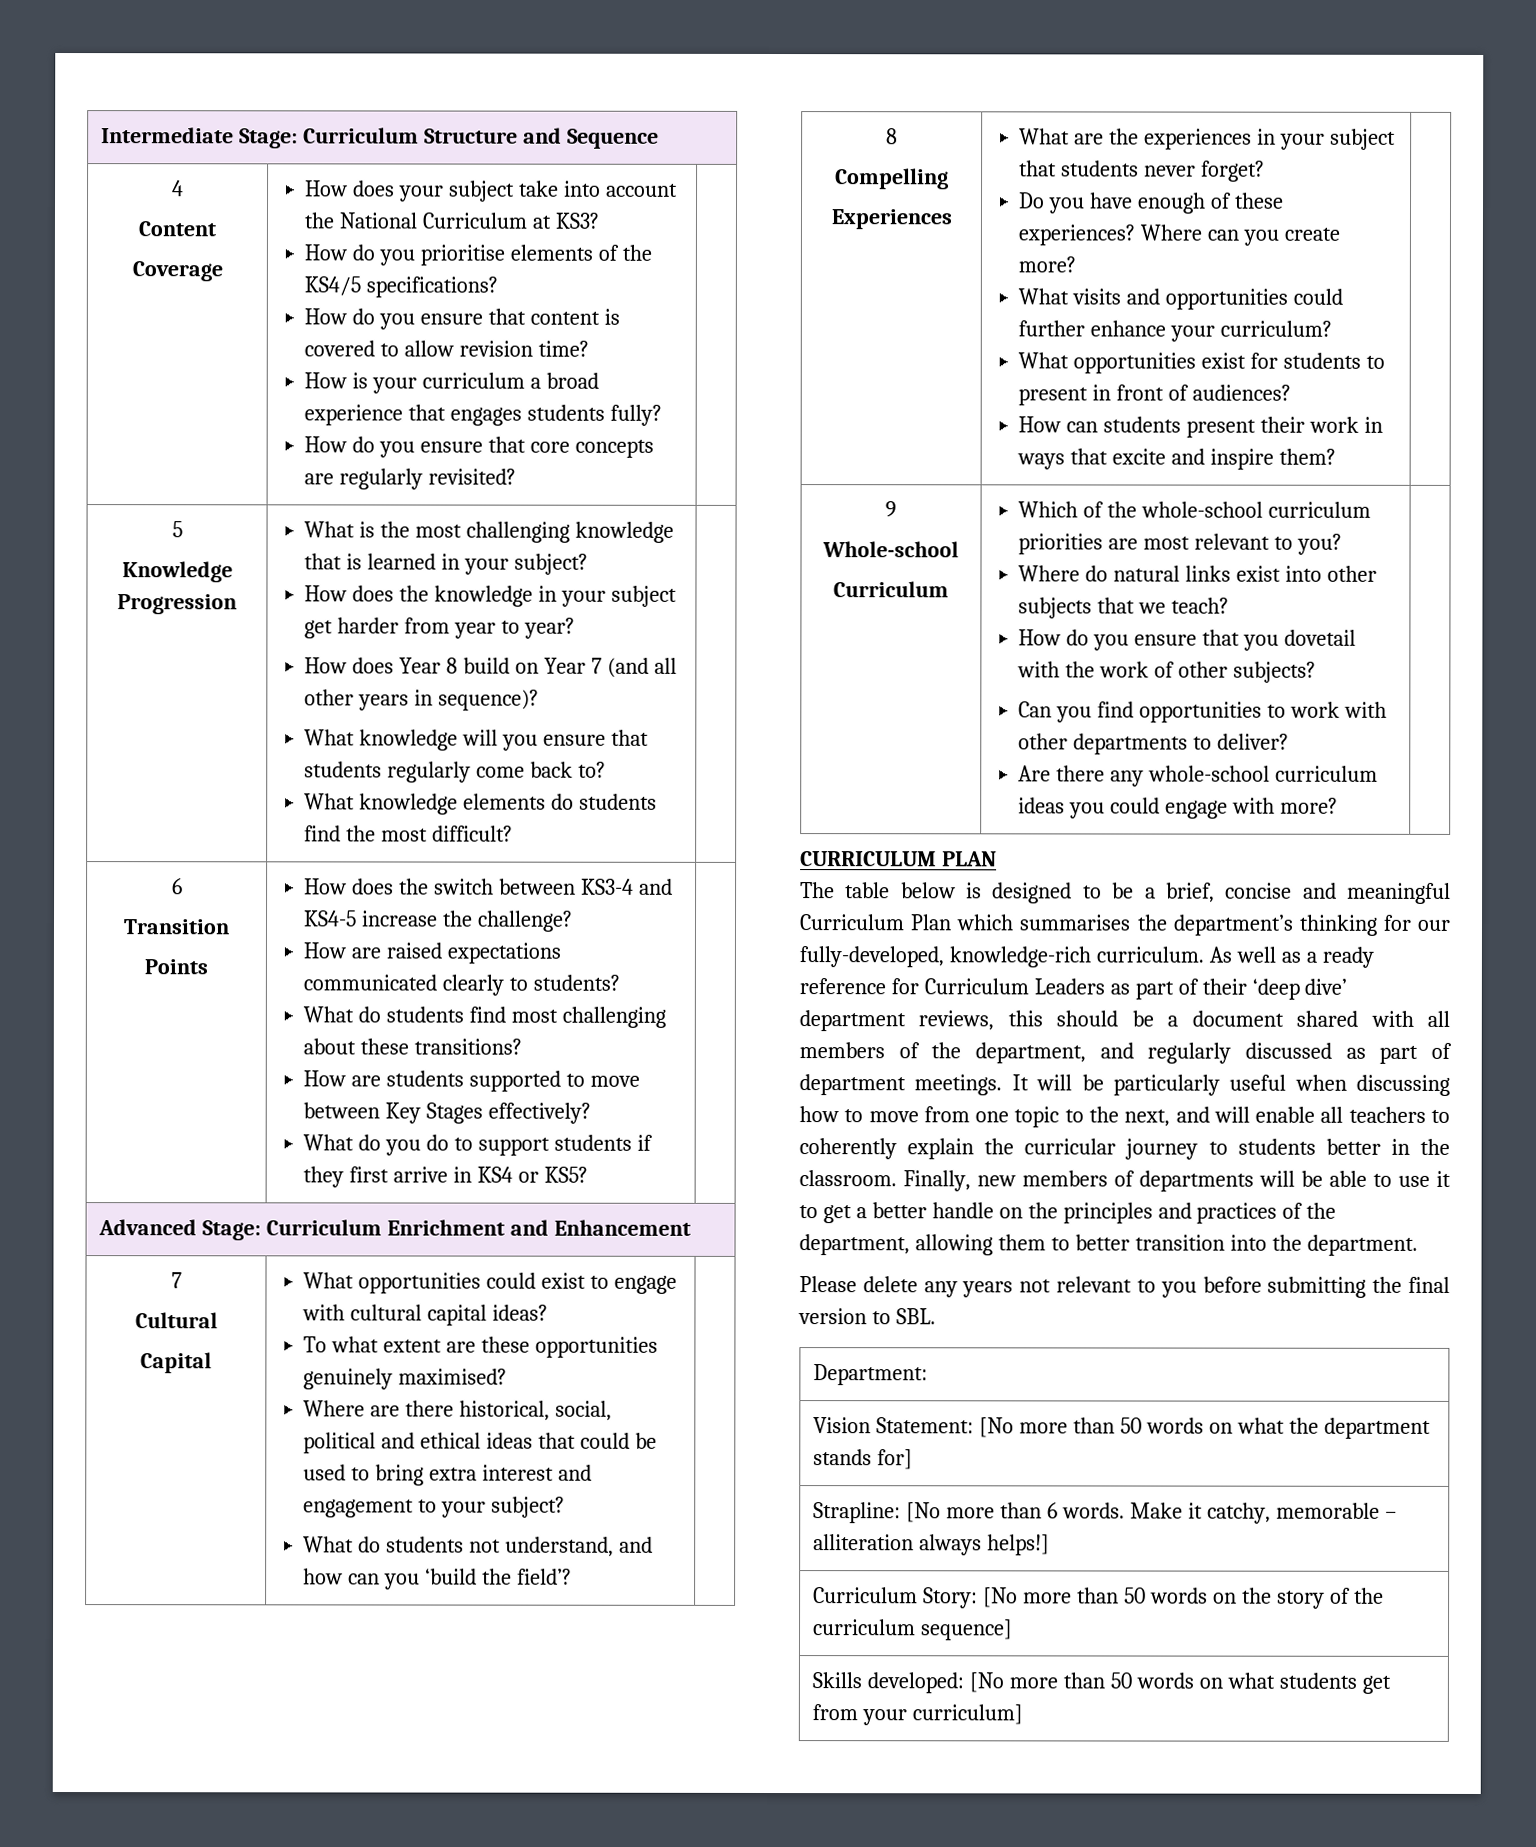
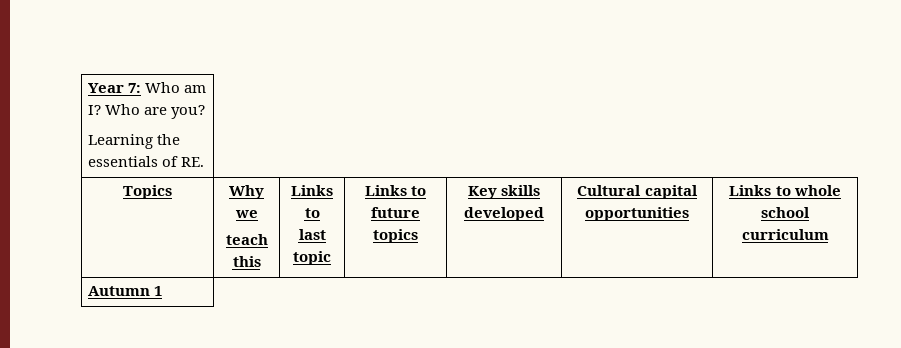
[101,127,659,149] [172,180,184,197] [138,221,216,237] [131,261,223,282] [305,180,679,202] [304,212,600,229] [304,244,653,266] [304,276,499,298] [304,308,621,330] [304,340,590,357] [304,372,600,394] [304,404,663,426] [304,436,655,458] [304,468,517,490] [171,521,183,538] [121,561,233,583] [117,594,237,615] [304,521,675,543] [304,553,589,575] [304,585,678,607] [304,617,576,639] [304,657,677,678] [304,689,540,711] [304,729,650,751] [304,761,607,783] [304,793,658,815] [304,825,514,842] [171,878,183,895] [123,919,230,935] [144,959,208,975] [304,878,674,895] [303,910,574,932] [303,942,562,964] [303,974,621,996] [303,1006,667,1028] [303,1038,523,1055] [303,1070,641,1092] [303,1102,592,1124] [303,1134,654,1156] [303,1166,589,1188] [98,1219,691,1241] [170,1272,182,1289] [134,1312,218,1329] [140,1352,212,1374] [303,1272,678,1294] [302,1304,549,1326] [303,1336,659,1358] [303,1368,508,1390] [303,1400,613,1421] [303,1432,658,1454] [303,1464,593,1486] [303,1496,566,1518] [303,1536,654,1557] [303,1568,573,1590] [886,128,898,145] [835,168,949,190] [830,209,952,230] [1019,128,1397,150] [1019,160,1266,182] [1018,192,1285,214] [1018,224,1341,246] [1018,256,1077,273] [1018,288,1344,310] [1018,320,1333,342] [1018,352,1386,374] [1018,384,1292,406] [1018,416,1384,438] [1017,448,1337,470] [885,501,897,518] [822,541,959,558] [833,581,949,598] [1018,501,1372,518] [1018,533,1343,555] [1018,565,1378,582] [1018,597,1230,619] [1018,629,1357,651] [1017,661,1317,683] [1018,701,1388,723] [1018,733,1290,755] [1018,765,1379,787] [1018,797,1339,819] [800,851,997,867] [800,882,1451,904] [799,914,1451,936] [799,946,1374,968] [799,978,1348,1000] [799,1010,1450,1032] [799,1042,1452,1064] [799,1074,1450,1096] [799,1106,1450,1128] [799,1138,1450,1160] [799,1170,1451,1192] [799,1202,1337,1224] [799,1234,1418,1256] [799,1276,1450,1298] [798,1308,936,1325] [813,1364,929,1386] [813,1417,1431,1439] [813,1449,914,1470] [813,1502,1397,1524] [813,1534,1051,1556] [813,1587,1384,1609] [813,1619,1014,1641] [812,1672,1391,1694] [812,1704,1024,1726] Intermediate Stage: Curriculum Structure and Sequence // 4 // Content // Coverage | How does your subject take into account the National Curriculum at KS3? // How do you prioritise elements of the KS4/5 specifications? // How do you ensure that content is covered to allow revision time? // How is your curriculum a broad experience that engages students fully? // How do you ensure that core concepts are regularly revisited? | // 5 // Knowledge Progression | What is the most challenging knowledge that is learned in your subject? // How does the knowledge in your subject get harder from year to year? // How does Year 8 build on Year 7 (and all other years in sequence)? // What knowledge will you ensure that students regularly come back to? // What knowledge elements do students find the most difficult? | // 6 // Transition // Points | How does the switch between KS3-4 and KS4-5 increase the challenge? // How are raised expectations communicated clearly to students? // What do students find most challenging about these transitions? // How are students supported to move between Key Stages effectively? // What do you do to support students if they first arrive in KS4 or KS5? | // Advanced Stage: Curriculum Enrichment and Enhancement // 7 // Cultural // Capital | What opportunities could exist to engage with cultural capital ideas? // To what extent are these opportunities genuinely maximised? // Where are there historical, social, political and ethical ideas that could be used to bring extra interest and engagement to your subject? // What do students not understand, and how can you ‘build the field’? | // 8 // Compelling // Experiences | What are the experiences in your subject that students never forget? // Do you have enough of these experiences? Where can you create more? // What visits and opportunities could further enhance your curriculum? // What opportunities exist for students to present in front of audiences? // How can students present their work in ways that excite and inspire them? | // 9 // Whole-school // Curriculum | Which of the whole-school curriculum priorities are most relevant to you? // Where do natural links exist into other subjects that we teach? // How do you ensure that you dovetail with the work of other subjects? // Can you find opportunities to work with other departments to deliver? // Are there any whole-school curriculum ideas you could engage with more? | // CURRICULUM PLAN // The table below is designed to be a brief, concise and meaningful Curriculum Plan which summarises the department’s thinking for our fully-developed, knowledge-rich curriculum. As well as a ready reference for Curriculum Leaders as part of their ‘deep dive’ department reviews, this should be a document shared with all members of the department, and regularly discussed as part of department meetings. It will be particularly useful when discussing how to move from one topic to the next, and will enable all teachers to coherently explain the curricular journey to students better in the classroom. Finally, new members of departments will be able to use it to get a better handle on the principles and practices of the department, allowing them to better transition into the department. // Please delete any years not relevant to you before submitting the final version to SBL. // Department: // Vision Statement: [No more than 50 words on what the department stands for] // Strapline: [No more than 6 words. Make it catchy, memorable – alliteration always helps!] // Curriculum Story: [No more than 50 words on the story of the curriculum sequence] // Skills developed: [No more than 50 words on what students get from your curriculum] -> [88,82,207,93] [88,104,206,119] [88,134,181,149] [88,156,205,167] [123,185,172,199] [229,185,264,199] [234,210,258,218] [225,234,268,245] [232,256,261,267] [291,185,333,196] [304,208,320,218] [298,229,326,240] [293,251,331,265] [364,185,427,196] [371,207,420,218] [373,229,418,243] [467,185,541,199] [464,207,544,221] [577,185,698,199] [585,207,689,221] [729,185,841,196] [761,207,810,218] [741,229,829,240] [88,286,163,296] Year 7: Who am I? Who are you? // Learning the essentials of RE. // Topics | Why we // teach this | Links to // last topic | Links to future topics | Key skills developed | Cultural capital opportunities | Links to whole school curriculum // Autumn 1

